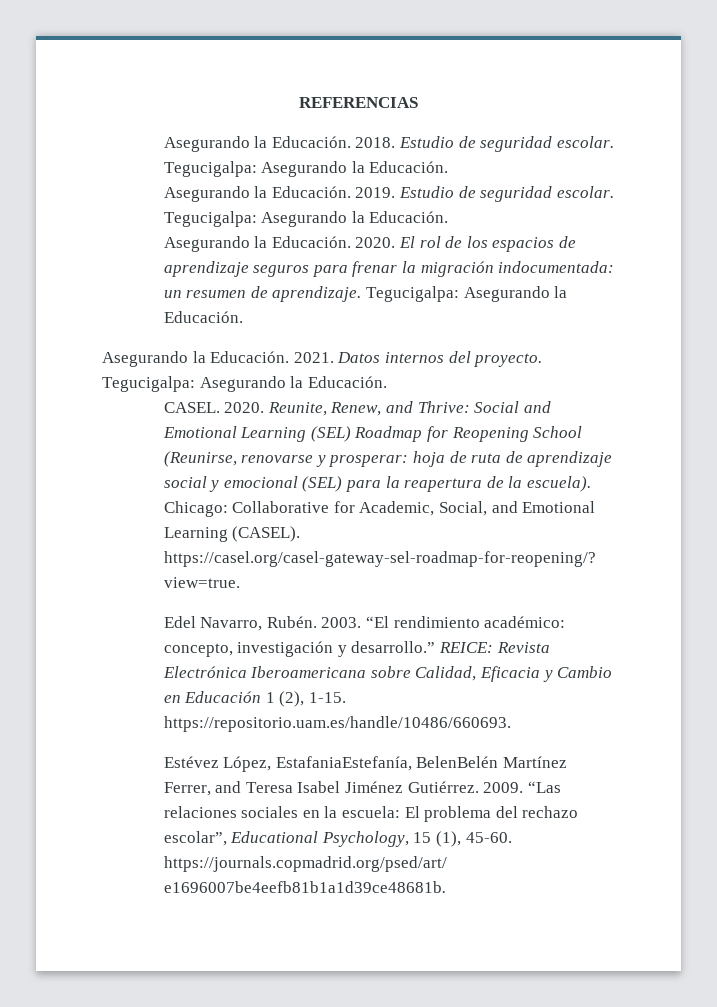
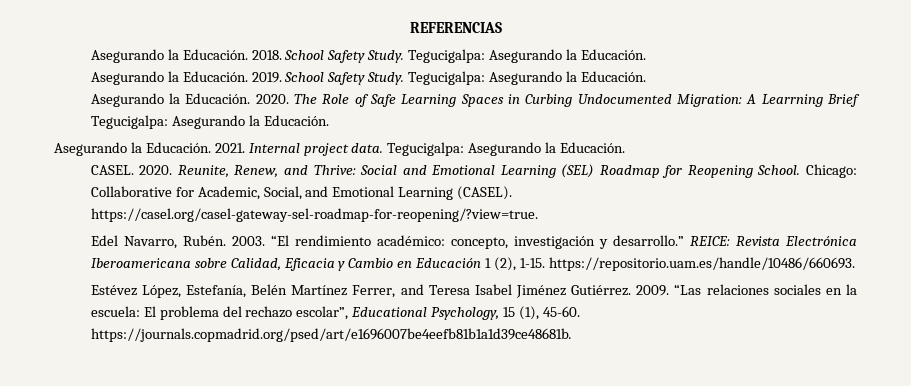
[398,136,614,152] Estudio de seguridad escolar. -> [284,50,405,63] School Safety Study.
[398,186,614,202] Estudio de seguridad escolar. -> [284,72,405,85] School Safety Study.
[398,236,576,252] [163,261,615,277] [163,286,362,302] El rol de los espacios de aprendizaje seguros para frenar la migración indocumentada: un resumen de aprendizaje. -> [294,94,861,107] The Role of Safe Learning Spaces in Curbing Undocumented Migration: A Learrning Brief
[337,351,543,367] Datos internos del proyecto. -> [248,143,384,156] Internal project data.
[533,426,583,438] [163,451,613,467] [163,476,591,492] School (Reunirse, renovarse y prosperar: hoja de ruta de aprendizaje social y emocional (SEL) para la reapertura de la escuela). -> [757,165,801,175] School.
[275,756,499,771] EstafaniaEstefanía, BelenBelén -> [186,284,288,298] Estefanía, Belén

